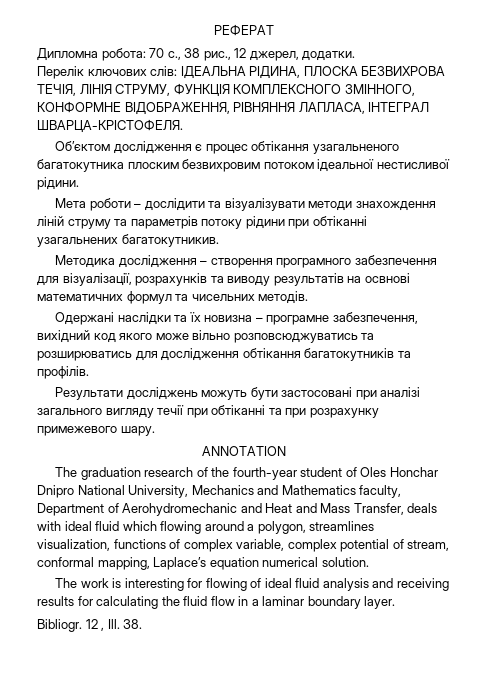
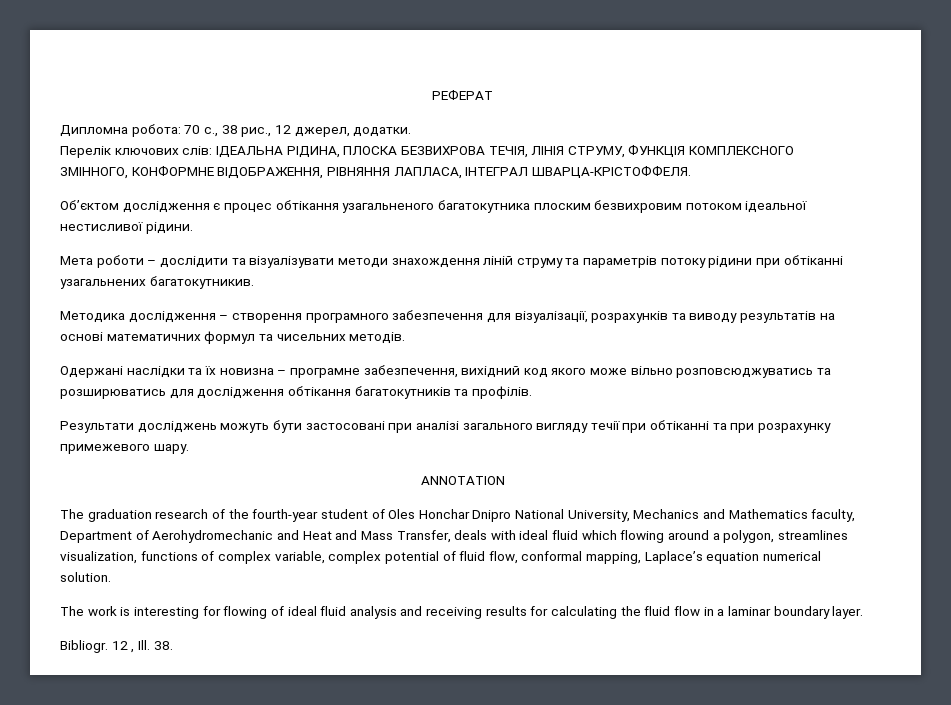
[37,119,183,133] ШВАРЦА-КРІСТОФЕЛЯ. -> [531,166,691,178] ШВАРЦА-КРІСТОФФЕЛЯ.
[364,273,410,283] освнові -> [60,332,103,341] основі
[407,540,450,551] stream, -> [459,551,518,564] fluid flow,

